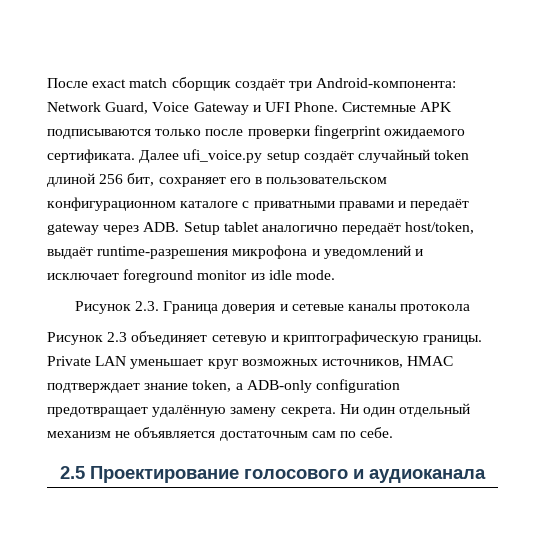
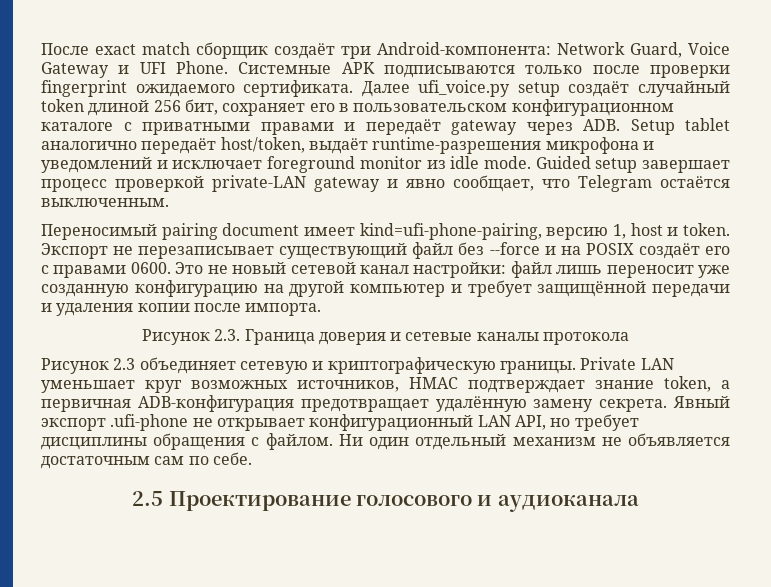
(335, 275) none -> [535,156,730,173] [41,175,730,192] [41,198,169,207] [41,223,730,240] [41,242,730,259] [41,261,731,278] [41,280,730,297] [41,303,322,316] Guided setup завершает процесс проверкой private-LAN gateway и явно сообщает, что Telegram остаётся выключенным. // Переносимый pairing document имеет kind=ufi-phone-pairing, версию 1, host и token. Экспорт не перезаписывает существующий файл без --force и на POSIX создаёт его с правами 0600. Это не новый сетевой канал настройки: файл лишь переносит уже созданную конфигурацию на другой компьютер и требует защищённой передачи и удаления копии после импорта.
[246,379,400,393] ADB-only configuration -> [41,395,294,412] первичная ADB-конфигурация
(336, 412) none -> [673,396,730,408] [41,414,639,431] [41,433,333,450] Явный экспорт .ufi-phone не открывает конфигурационный LAN API, но требует дисциплины обращения с файлом.

